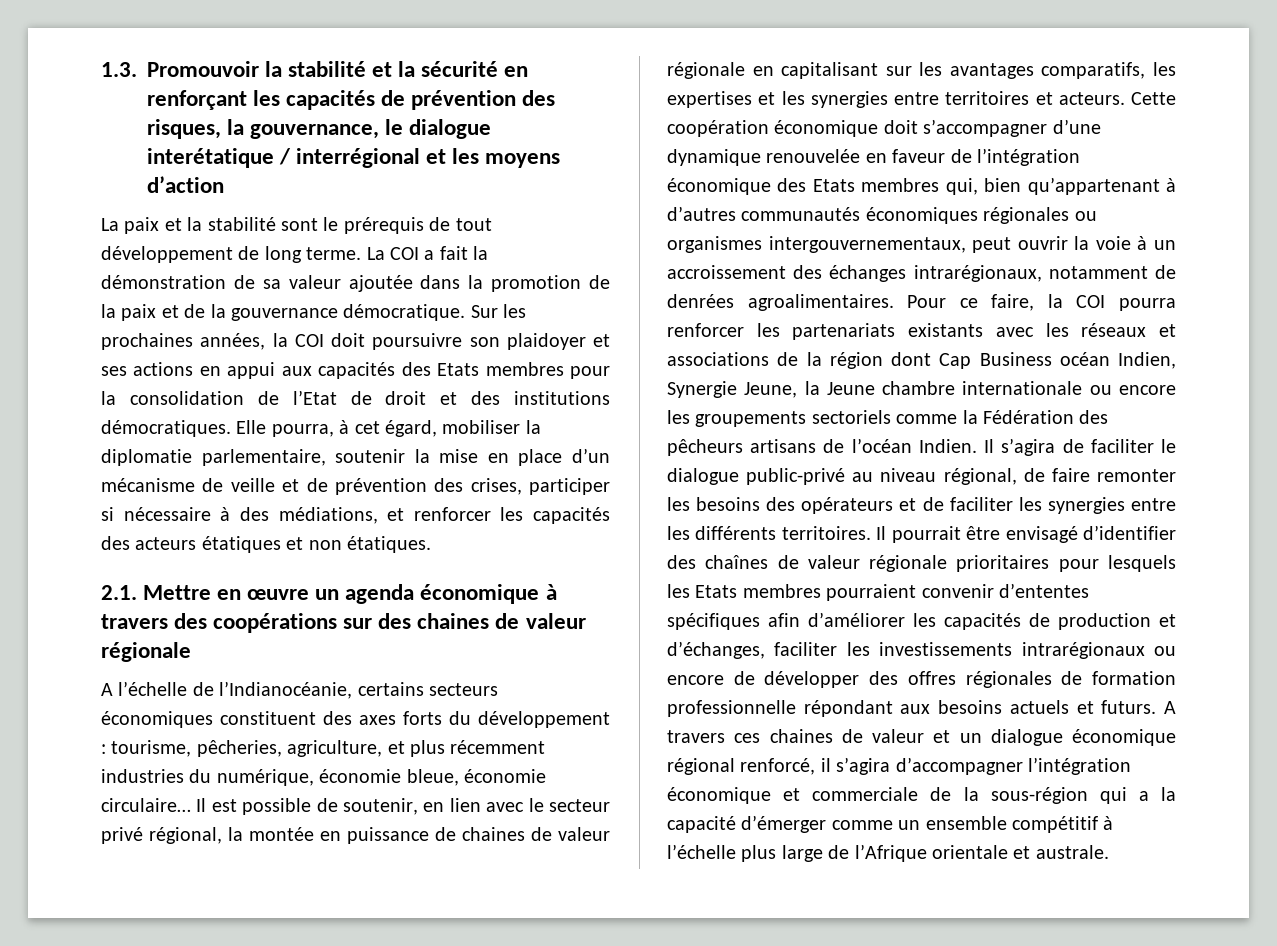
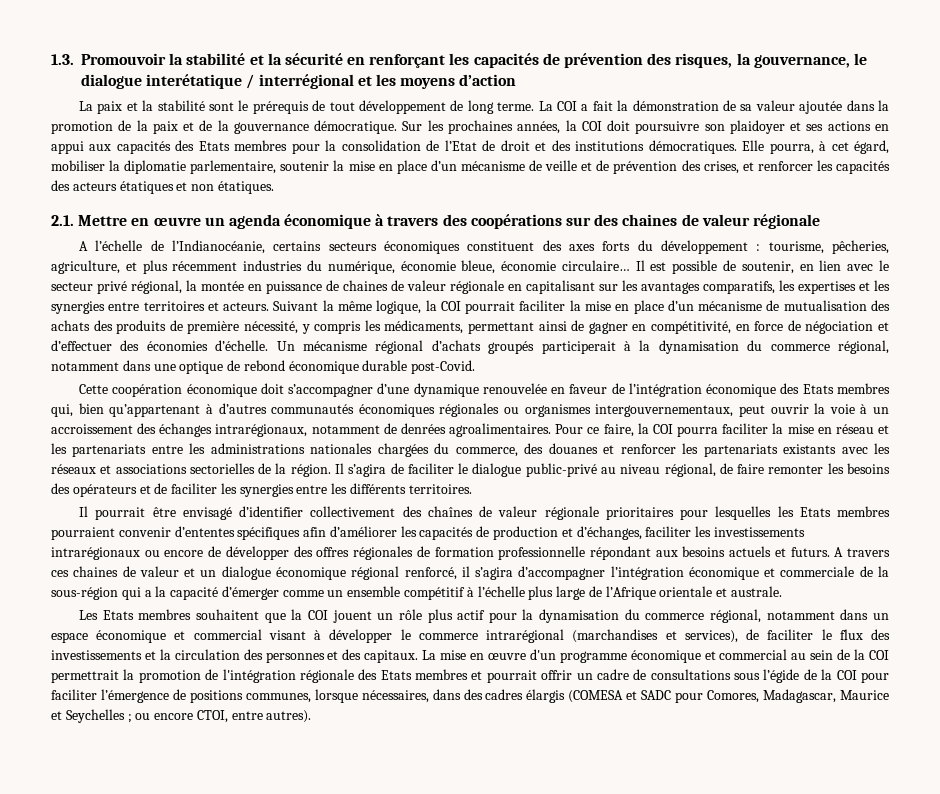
[529,478,610,495] [101,507,378,524] participer si nécessaire à des médiations, -> (739, 167) none
(1125, 98) none -> [273,300,891,314] [51,320,890,334] [51,340,889,354] [51,360,476,374] Suivant la même logique, la COI pourrait faciliter la mise en place d’un mécanisme de mutualisation des achats des produits de première nécessité, y compris les médicaments, permettant ainsi de gagner en compétitivité, en force de négociation et d’effectuer des économies d’échelle. Un mécanisme régional d’achats groupés participerait à la dynamisation du commerce régional, notamment dans une optique de rebond économique durable post-Covid. //
(1176, 304) none -> [722,423,889,434] [51,443,615,457] faciliter la mise en réseau et les partenariats entre les administrations nationales chargées du commerce, des douanes et
[777,352,1176,369] [667,381,1176,398] [667,410,1109,427] [667,438,977,456] de la région dont Cap Business océan Indien, Synergie Jeune, la Jeune chambre internationale ou encore les groupements sectoriels comme la Fédération des pêcheurs artisans de l’océan Indien. -> [189,463,331,477] sectorielles de la région.
(871, 533) none -> (472, 489) //
(1176, 532) none -> [310,506,396,517] collectivement
[1108,555,1176,572] lesquels -> [715,506,772,520] lesquelles
(1109, 852) none -> [79,609,889,623] [51,629,891,643] [51,649,889,663] [51,669,890,683] [51,689,890,703] [51,709,312,723] // Les Etats membres souhaitent que la COI jouent un rôle plus actif pour la dynamisation du commerce régional, notamment dans un espace économique et commercial visant à développer le commerce intrarégional (marchandises et services), de faciliter le flux des investissements et la circulation des personnes et des capitaux. La mise en œuvre d'un programme économique et commercial au sein de la COI permettrait la promotion de l'intégration régionale des Etats membres et pourrait offrir un cadre de consultations sous l’égide de la COI pour faciliter l’émergence de positions communes, lorsque nécessaires, dans des cadres élargis (COMESA et SADC pour Comores, Madagascar, Maurice et Seychelles ; ou encore CTOI, entre autres).

